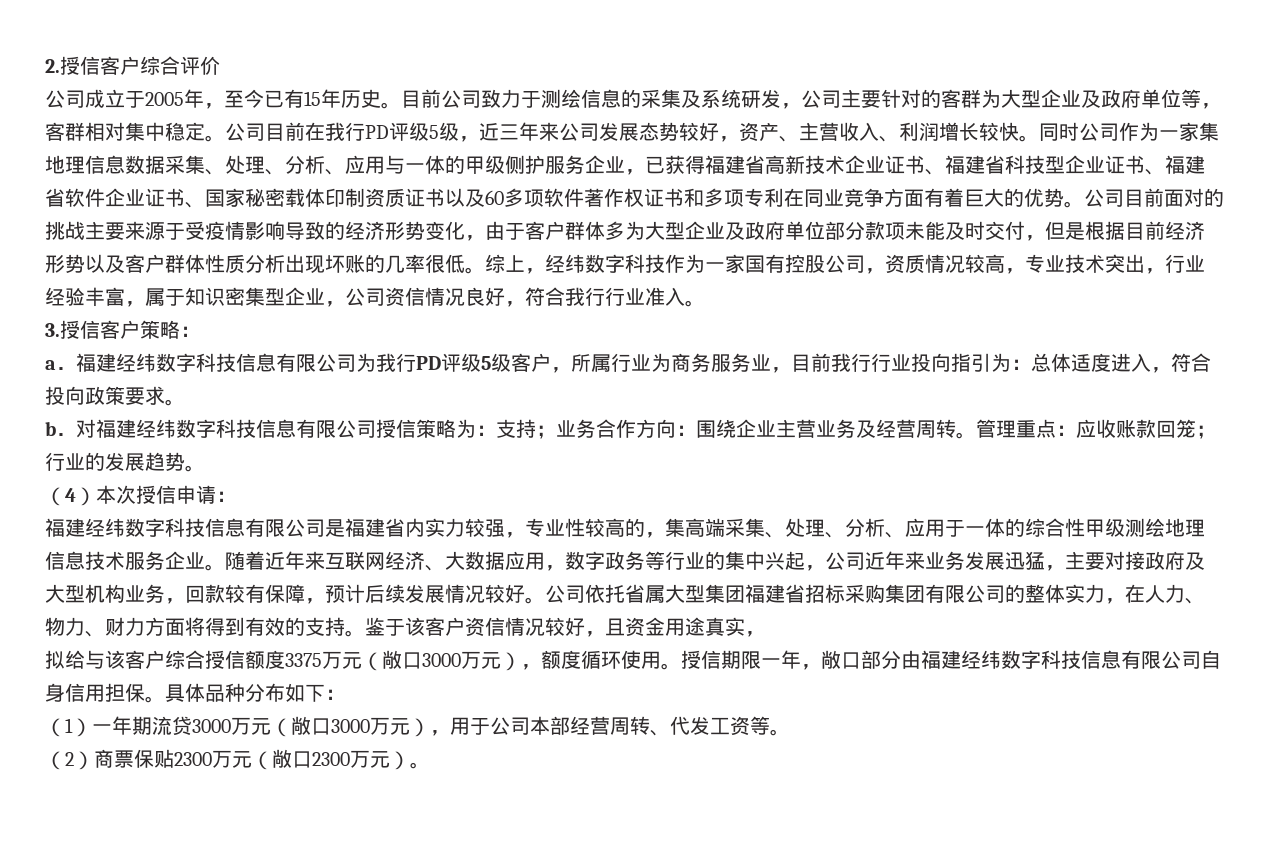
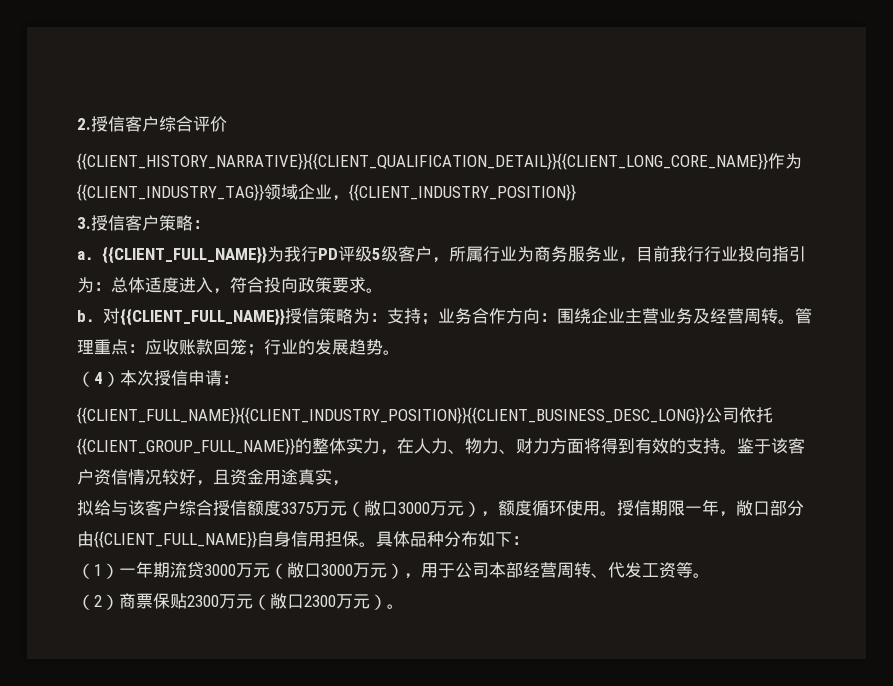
[45,89,1221,109] [45,122,1219,142] [45,155,1205,175] [45,188,1224,208] [45,221,1205,241] [45,254,1205,274] [45,287,705,307] 公司成立于2005年，至今已有15年历史。目前公司致力于测绘信息的采集及系统研发，公司主要针对的客群为大型企业及政府单位等，客群相对集中稳定。公司目前在我行PD评级5级，近三年来公司发展态势较好，资产、主营收入、利润增长较快。同时公司作为一家集地理信息数据采集、处理、分析、应用与一体的甲级侧护服务企业，已获得福建省高新技术企业证书、福建省科技型企业证书、福建省软件企业证书、国家秘密载体印制资质证书以及60多项软件著作权证书和多项专利在同业竞争方面有着巨大的优势。公司目前面对的挑战主要来源于受疫情影响导致的经济形势变化，由于客户群体多为大型企业及政府单位部分款项未能及时交付，但是根据目前经济形势以及客户群体性质分析出现坏账的几率很低。综上，经纬数字科技作为一家国有控股公司，资质情况较高，专业技术突出，行业经验丰富，属于知识密集型企业，公司资信情况良好，符合我行行业准入。 -> [77,153,802,170] [77,184,576,201] {{CLIENT_HISTORY_NARRATIVE}}{{CLIENT_QUALIFICATION_DETAIL}}{{CLIENT_LONG_CORE_NAME}}作为{{CLIENT_INDUSTRY_TAG}}领域企业，{{CLIENT_INDUSTRY_POSITION}}
[76,353,356,372] 福建经纬数字科技信息有限公司 -> [102,246,267,264] {{CLIENT_FULL_NAME}}
[96,419,376,438] 福建经纬数字科技信息有限公司 -> [120,308,285,326] {{CLIENT_FULL_NAME}}
[45,518,1205,538] [45,551,1205,571] [45,584,1005,604] 福建经纬数字科技信息有限公司是福建省内实力较强，专业性较高的，集高端采集、处理、分析、应用于一体的综合性甲级测绘地理信息技术服务企业。随着近年来互联网经济、大数据应用，数字政务等行业的集中兴起，公司近年来业务发展迅猛，主要对接政府及大型机构业务，回款较有保障，预计后续发展情况较好。公司依托省属大型集团福建省招标采购集团有限公司 -> [77,407,773,424] [77,438,295,455] {{CLIENT_FULL_NAME}}{{CLIENT_INDUSTRY_POSITION}}{{CLIENT_BUSINESS_DESC_LONG}}公司依托{{CLIENT_GROUP_FULL_NAME}}
[921,650,1201,669] 福建经纬数字科技信息有限公司 -> [94,531,257,548] {{CLIENT_FULL_NAME}}

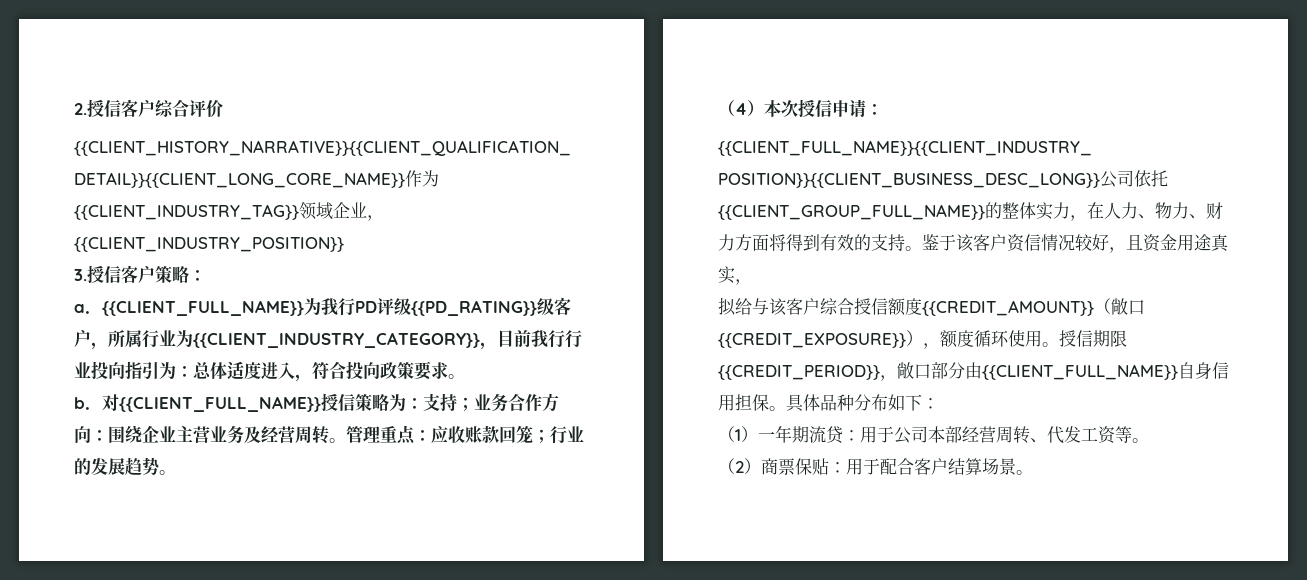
[372,248,381,260] 5 -> [411,300,537,316] {{PD_RATING}}
[534,246,619,262] 商务服务业 -> [193,332,480,348] {{CLIENT_INDUSTRY_CATEGORY}}
[281,500,464,517] 3375万元（敞口3000万元 -> [922,298,1145,316] [718,333,906,348] {{CREDIT_AMOUNT}}（敞口{{CREDIT_EXPOSURE}}
[685,499,719,516] 一年 -> [718,365,880,380] {{CREDIT_PERIOD}}
[204,562,421,579] 3000万元（敞口3000万元）， -> [843,430,860,441] ：
[187,593,387,610] 2300万元（敞口2300万元） -> [829,458,1016,475] ：用于配合客户结算场景

